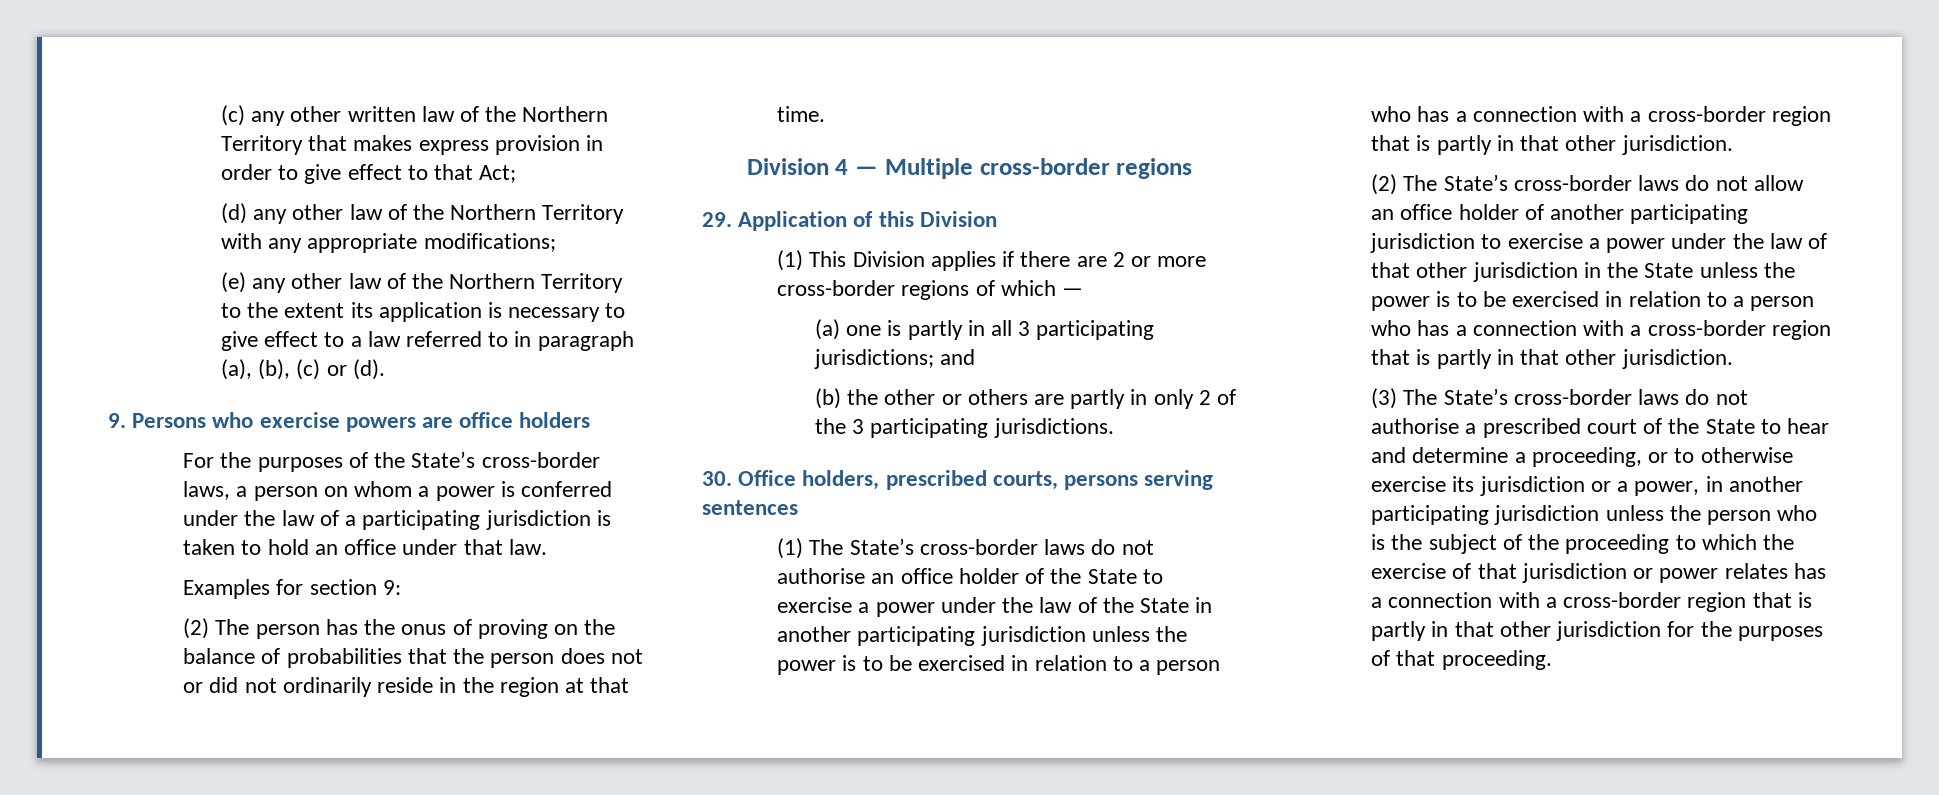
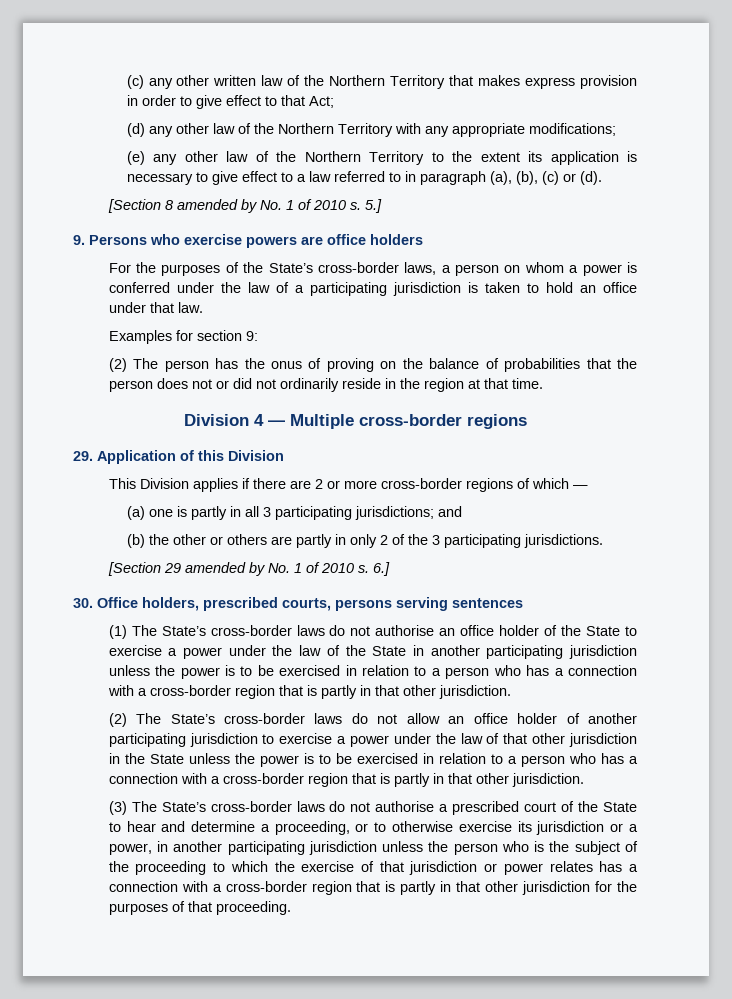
(385, 369) none -> [107,199,382,213] // [Section 8 amended by No. 1 of 2010 s. 5.]
[777,250,804,271] (1) -> (284, 455) none
(1114, 428) none -> [107,562,390,576] // [Section 29 amended by No. 1 of 2010 s. 6.]

